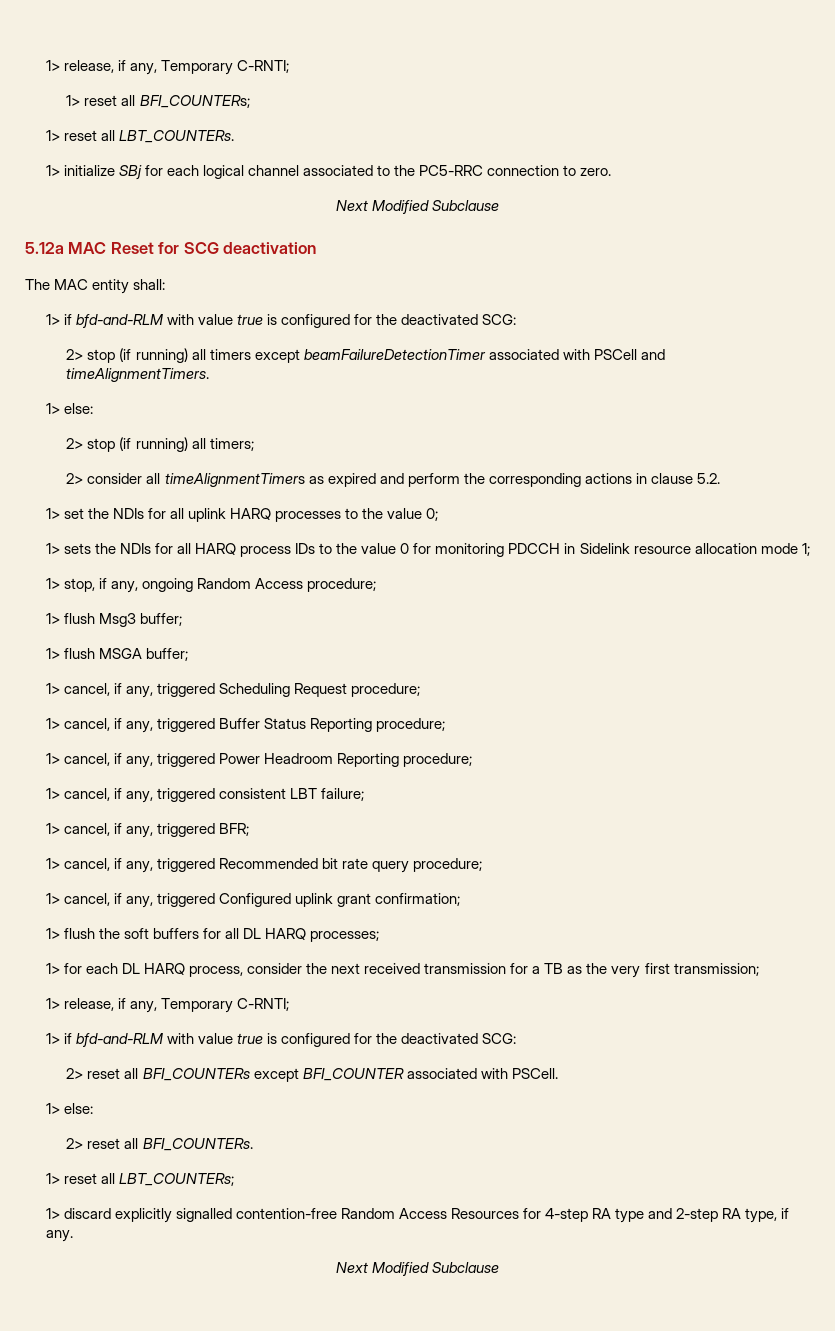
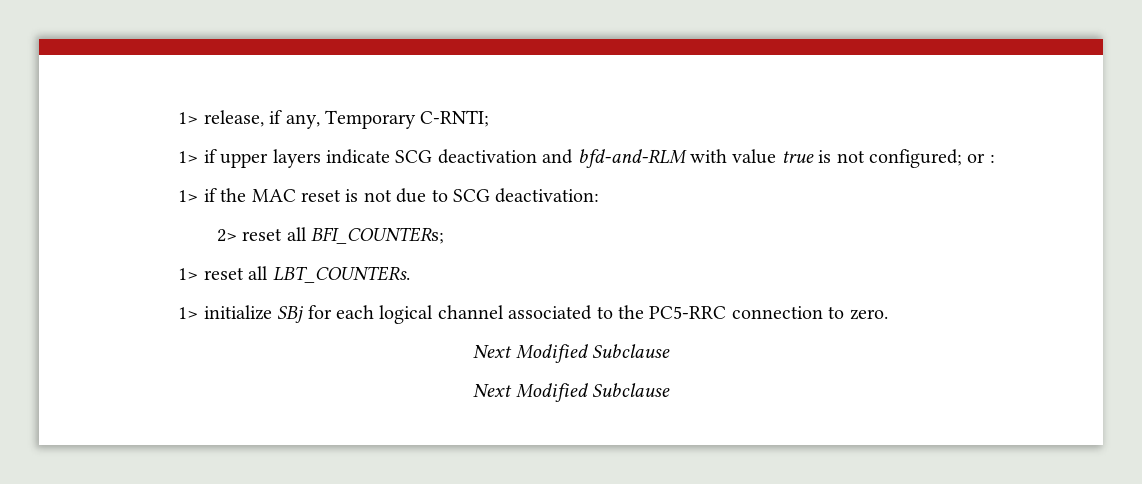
[45,60,289,75] [66,95,81,106] 1> release, if any, Temporary C-RNTI; // 1> -> [178,110,490,129] [178,149,995,168] [178,188,600,203] [216,229,237,242] 1> release, if any, Temporary C-RNTI; // 1> if upper layers indicate SCG deactivation and bfd-and-RLM with value true is not configured; or : // 1> if the MAC reset is not due to SCG deactivation: // 2>
[25,242,317,254] [25,279,166,294] [45,314,517,328] [66,348,665,363] [66,368,210,382] [45,403,93,414] [66,437,254,452] [66,473,721,487] [45,508,439,522] [45,543,810,557] [45,578,377,593] [45,613,182,627] [45,648,188,661] [45,683,421,698] [45,718,446,733] [45,753,473,768] [45,788,365,803] [45,823,249,838] [45,858,483,873] [45,893,461,908] [45,928,380,942] [45,963,759,978] [45,998,289,1013] [45,1033,517,1047] [66,1068,558,1082] [45,1103,93,1114] [66,1138,253,1151] [45,1173,234,1186] [45,1208,790,1223] [45,1230,73,1242] // 5.12a MAC Reset for SCG deactivation // The MAC entity shall: // 1> if bfd-and-RLM with value true is configured for the deactivated SCG: // 2> stop (if running) all timers except beamFailureDetectionTimer associated with PSCell and timeAlignmentTimers. // 1> else: // 2> stop (if running) all timers; // 2> consider all timeAlignmentTimers as expired and perform the corresponding actions in clause 5.2. // 1> set the NDIs for all uplink HARQ processes to the value 0; // 1> sets the NDIs for all HARQ process IDs to the value 0 for monitoring PDCCH in Sidelink resource allocation mode 1; // 1> stop, if any, ongoing Random Access procedure; // 1> flush Msg3 buffer; // 1> flush MSGA buffer; // 1> cancel, if any, triggered Scheduling Request procedure; // 1> cancel, if any, triggered Buffer Status Reporting procedure; // 1> cancel, if any, triggered Power Headroom Reporting procedure; // 1> cancel, if any, triggered consistent LBT failure; // 1> cancel, if any, triggered BFR; // 1> cancel, if any, triggered Recommended bit rate query procedure; // 1> cancel, if any, triggered Configured uplink grant confirmation; // 1> flush the soft buffers for all DL HARQ processes; // 1> for each DL HARQ process, consider the next received transmission for a TB as the very first transmission; // 1> release, if any, Temporary C-RNTI; // 1> if bfd-and-RLM with value true is configured for the deactivated SCG: // 2> reset all BFI_COUNTERs except BFI_COUNTER associated with PSCell. // 1> else: // 2> reset all BFI_COUNTERs. // 1> reset all LBT_COUNTERs; // 1> discard explicitly signalled contention-free Random Access Resources for 4-step RA type and 2-step RA type, if any. -> (670, 351) none

